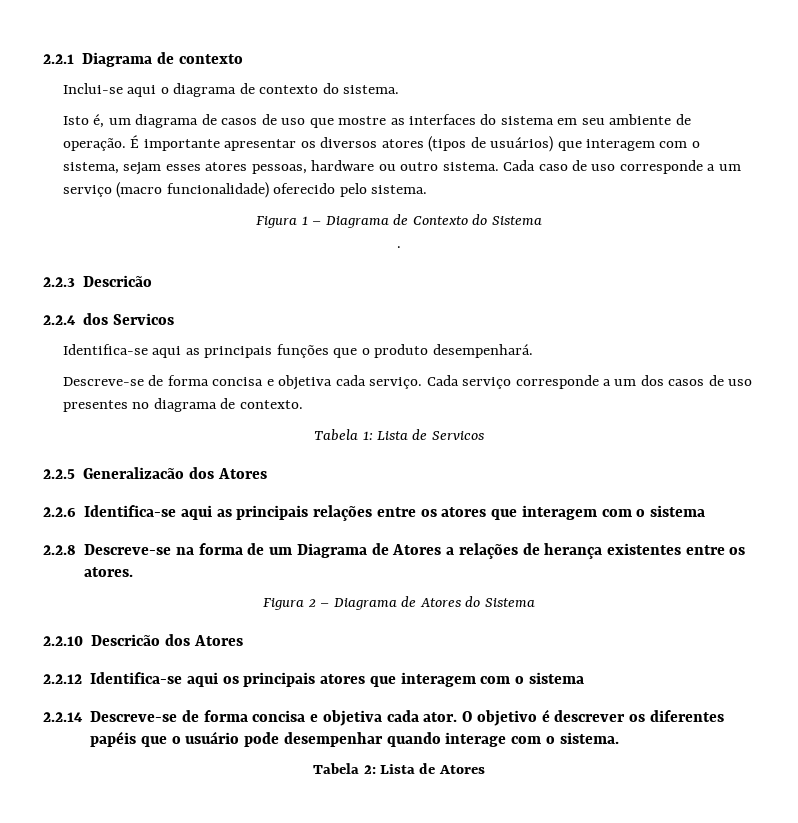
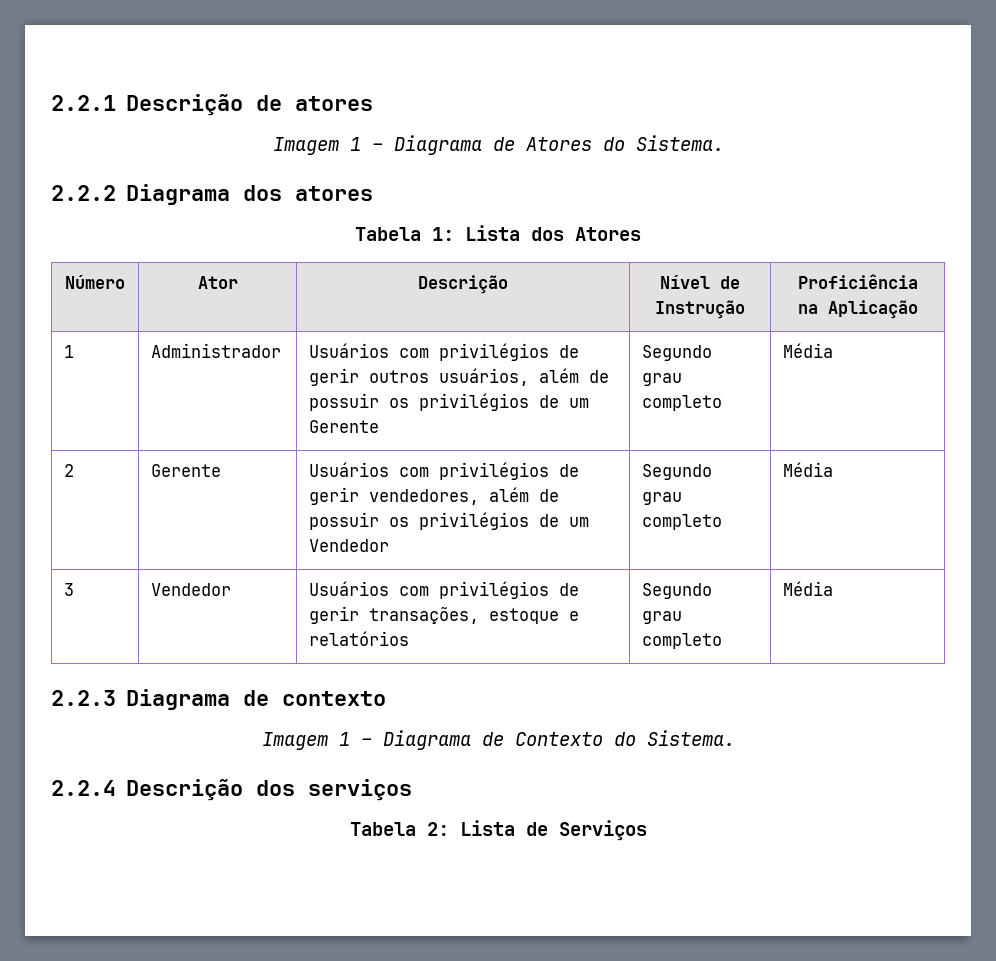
[82,52,243,67] [62,83,400,97] [62,114,691,128] [62,135,700,152] [62,160,741,175] [62,182,428,198] [256,216,298,228] Diagrama de contexto // Inclui-se aqui o diagrama de contexto do sistema. // Isto é, um diagrama de casos de uso que mostre as interfaces do sistema em seu ambiente de operação. É importante apresentar os diversos atores (tipos de usuários) que interagem com o sistema, sejam esses atores pessoas, hardware ou outro sistema. Cada caso de uso corresponde a um serviço (macro funcionalidade) oferecido pelo sistema. // Figura -> [125,94,373,116] [272,135,724,155] [51,184,373,205] [355,225,641,241] [65,275,125,289] [197,276,238,289] [417,275,508,294] [660,275,740,289] [655,300,745,319] [797,274,918,289] [797,300,918,319] [64,345,75,358] [151,343,282,358] [309,343,580,361] [309,368,610,386] [309,393,590,411] [309,420,380,433] [642,345,713,361] [642,373,683,386] [642,395,723,411] [783,343,834,358] [64,464,75,477] [151,464,222,477] [309,462,580,480] [309,487,560,505] [309,512,590,530] [309,539,390,552] [642,464,713,480] [642,492,683,505] [642,514,723,530] [783,462,834,477] [64,583,75,596] [151,583,232,596] [309,581,580,599] [309,606,580,624] [309,631,410,646] [642,583,713,599] [642,611,683,624] [642,633,723,649] [783,581,834,596] [51,689,386,710] [261,732,328,750] Descrição de atores // Imagem 1 – Diagrama de Atores do Sistema. // 2.2.2 Diagrama dos atores // Tabela 1: Lista dos Atores // Número | Ator | Descrição | Nível de Instrução | Proficiência na Aplicação // 1 | Administrador | Usuários com privilégios de gerir outros usuários, além de possuir os privilégios de um Gerente | Segundo grau completo | Média // 2 | Gerente | Usuários com privilégios de gerir vendedores, além de possuir os privilégios de um Vendedor | Segundo grau completo | Média // 3 | Vendedor | Usuários com privilégios de gerir transações, estoque e relatórios | Segundo grau completo | Média // 2.2.3 Diagrama de contexto // Imagem
[491,216,542,225] [397,246,401,248] [43,275,153,287] [43,313,174,325] [62,344,533,358] [62,375,753,390] [62,398,303,412] [314,429,484,441] [43,467,267,479] [43,505,705,521] [43,543,746,559] [84,567,134,577] [263,596,535,610] [43,634,243,646] [43,672,584,687] [43,709,724,726] [90,731,619,747] Sistema // . // 2.2.3 Descricão // 2.2.4 dos Servicos // Identifica-se aqui as principais funções que o produto desempenhará. // Descreve-se de forma concisa e objetiva cada serviço. Cada serviço corresponde a um dos casos de uso presentes no diagrama de contexto. // Tabela 1: Lista de Servicos // 2.2.5 Generalizacão dos Atores // 2.2.6 Identifica-se aqui as principais relações entre os atores que interagem com o sistema // 2.2.8 Descreve-se na forma de um Diagrama de Atores a relações de herança existentes entre os atores. // Figura 2 – Diagrama de Atores do Sistema // 2.2.10 Descricão dos Atores // 2.2.12 Identifica-se aqui os principais atores que interagem com o sistema // 2.2.14 Descreve-se de forma concisa e objetiva cada ator. O objetivo é descrever os diferentes papéis que o usuário pode desempenhar quando interage com o sistema. -> [646,730,735,746] [51,779,412,801] Sistema. // 2.2.4 Descrição dos serviços
[438,765,485,774] Atores -> [558,820,647,841] Serviços

